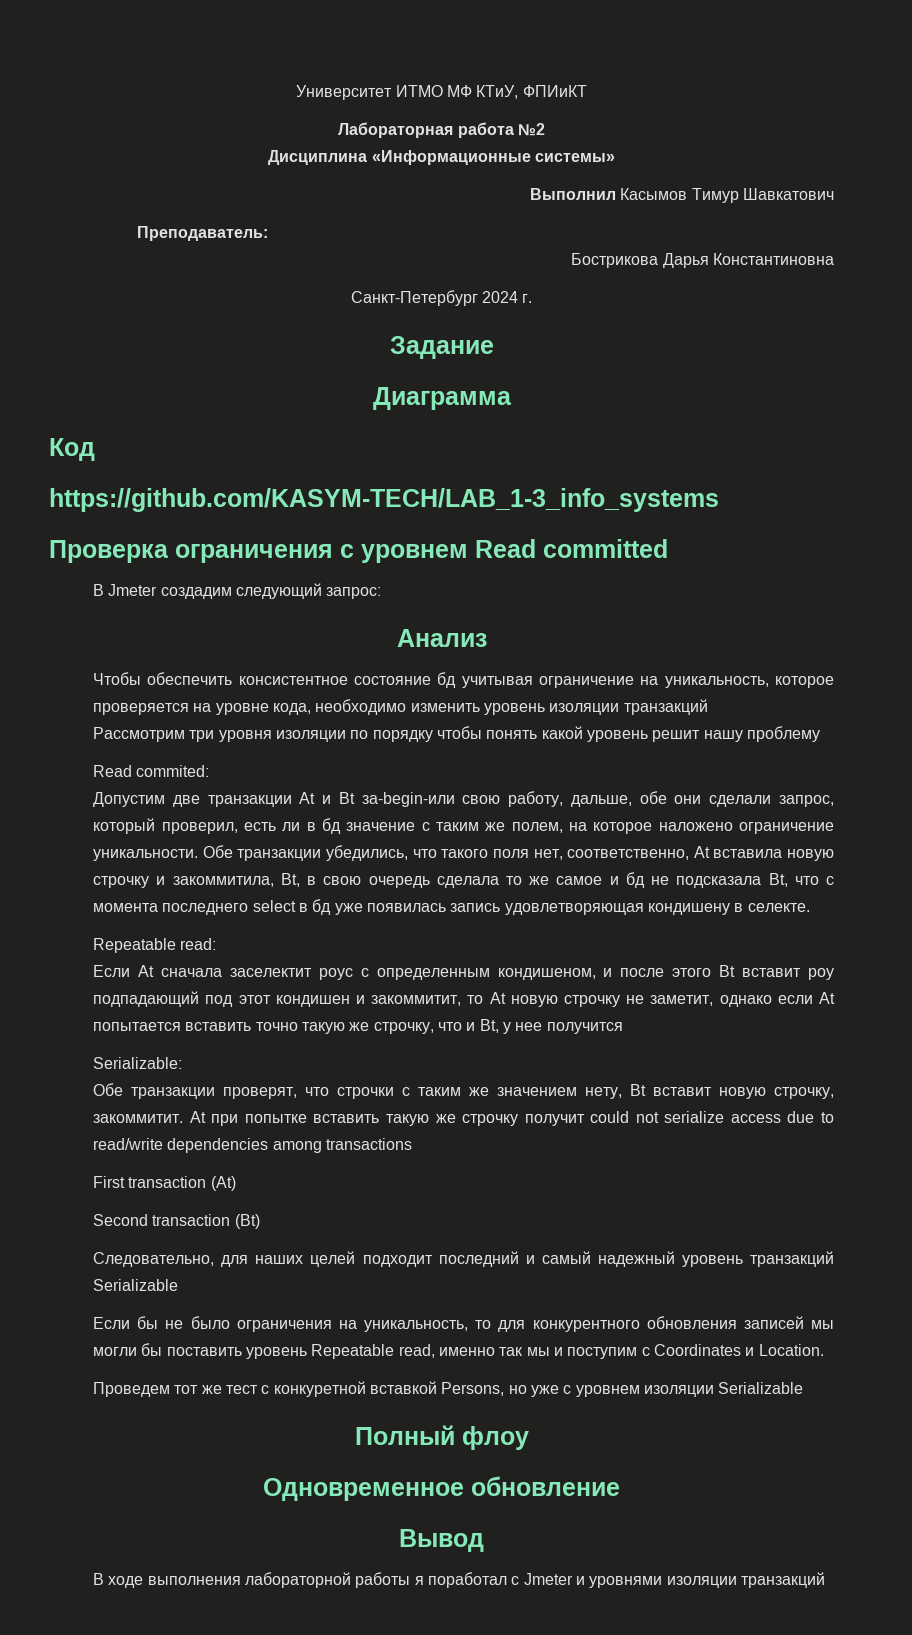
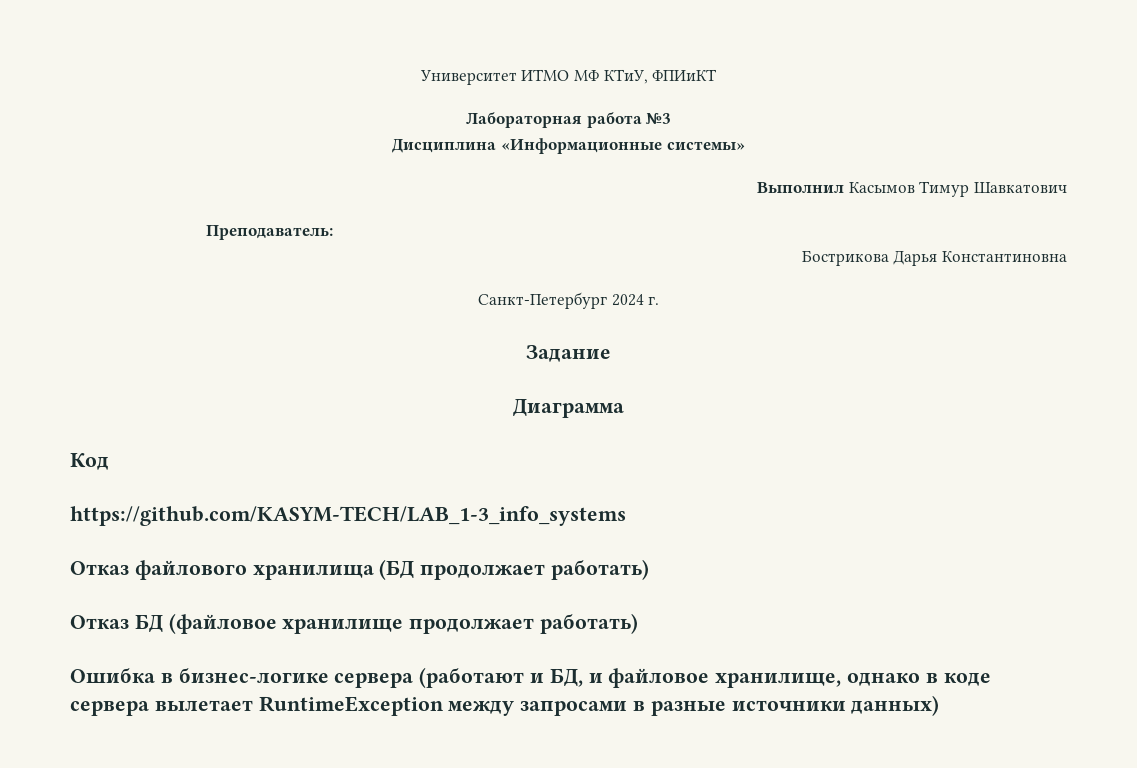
[517,123,545,136] №2 -> [645,113,672,124] №3
[49,539,668,563] [93,583,382,599] [396,629,487,647] [93,672,835,688] [93,699,708,715] [93,726,821,742] [93,765,210,777] [93,791,834,807] [93,818,834,834] [93,845,834,861] [93,872,835,888] [93,899,810,915] [93,938,217,953] [93,965,834,980] [93,991,835,1007] [93,1019,623,1034] [93,1057,183,1069] [93,1083,835,1099] [93,1111,835,1126] [93,1138,413,1153] [93,1176,236,1191] [93,1214,260,1229] [93,1251,835,1267] [93,1279,179,1291] [93,1316,835,1332] [93,1343,824,1359] [93,1381,804,1397] [354,1425,529,1450] [263,1476,620,1501] [399,1529,484,1552] [93,1572,826,1588] Проверка ограничения с уровнем Read committed // В Jmeter создадим следующий запрос: // Анализ // Чтобы обеспечить консистентное состояние бд учитывая ограничение на уникальность, которое проверяется на уровне кода, необходимо изменить уровень изоляции транзакций // Рассмотрим три уровня изоляции по порядку чтобы понять какой уровень решит нашу проблему // Read commited: // Допустим две транзакции At и Bt за-begin-или свою работу, дальше, обе они сделали запрос, который проверил, есть ли в бд значение с таким же полем, на которое наложено ограничение уникальности. Обе транзакции убедились, что такого поля нет, соответственно, At вставила новую строчку и закоммитила, Bt, в свою очередь сделала то же самое и бд не подсказала Bt, что с момента последнего select в бд уже появилась запись удовлетворяющая кондишену в селекте. // Repeatable read: // Если At сначала заселектит роус с определенным кондишеном, и после этого Bt вставит роу подпадающий под этот кондишен и закоммитит, то At новую строчку не заметит, однако если At попытается вставить точно такую же строчку, что и Bt, у нее получится // Serializable: // Обе транзакции проверят, что строчки с таким же значением нету, Bt вставит новую строчку, закоммитит. At при попытке вставить такую же строчку получит could not serialize access due to read/write dependencies among transactions // First transaction (At) // Second transaction (Bt) // Следовательно, для наших целей подходит последний и самый надежный уровень транзакций Serializable // Если бы не было ограничения на уникальность, то для конкурентного обновления записей мы могли бы поставить уровень Repeatable read, именно так мы и поступим с Coordinates и Location. // Проведем тот же тест с конкуретной вставкой Persons, но уже с уровнем изоляции Serializable // Полный флоу // Одновременное обновление // Вывод // В ходе выполнения лабораторной работы я поработал с Jmeter и уровнями изоляции транзакций -> [70,559,650,580] [70,613,639,634] [70,667,991,688] [70,695,940,716] Отказ файлового хранилища (БД продолжает работать) // Отказ БД (файловое хранилище продолжает работать) // Ошибка в бизнес-логике сервера (работают и БД, и файловое хранилище, однако в коде сервера вылетает RuntimeException между запросами в разные источники данных)

